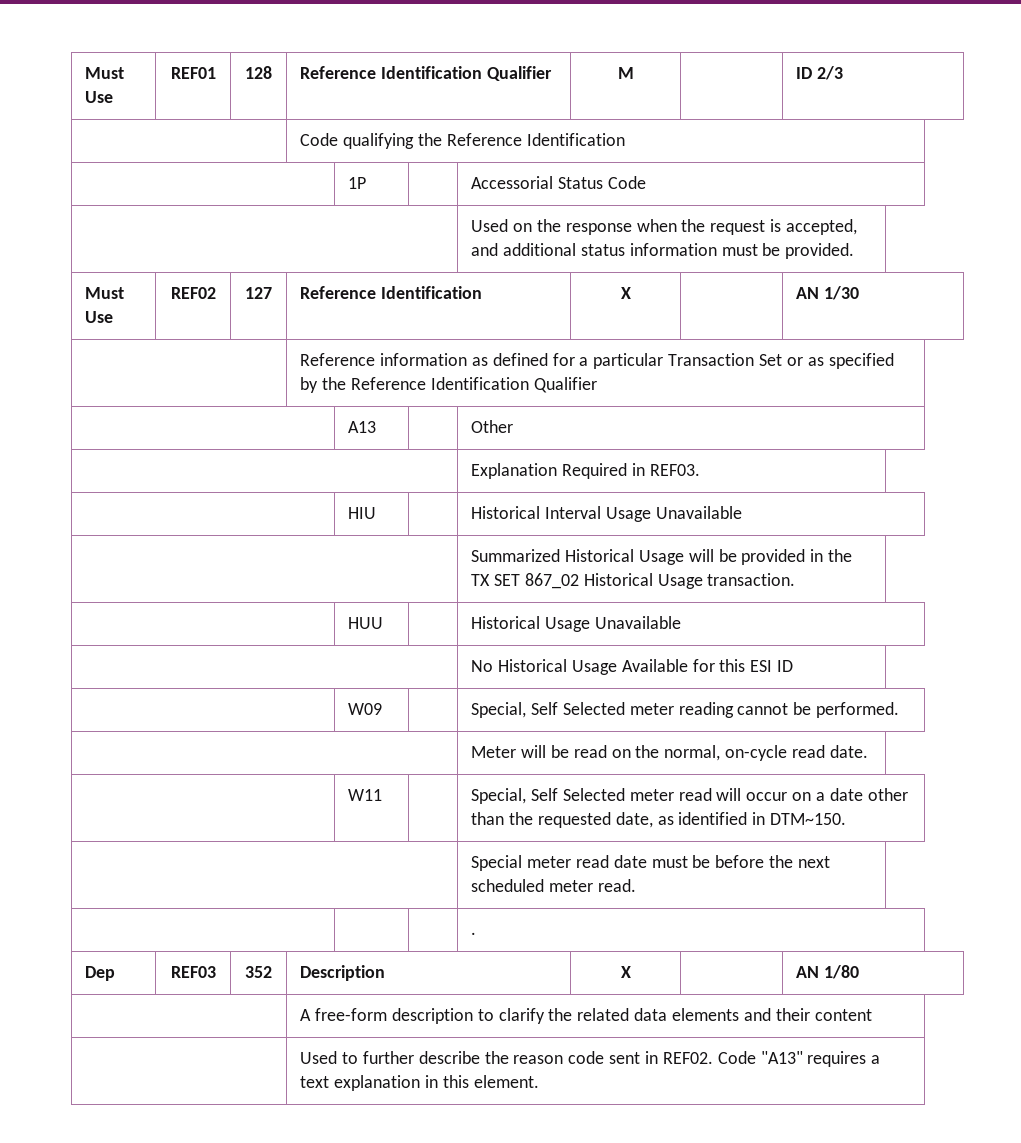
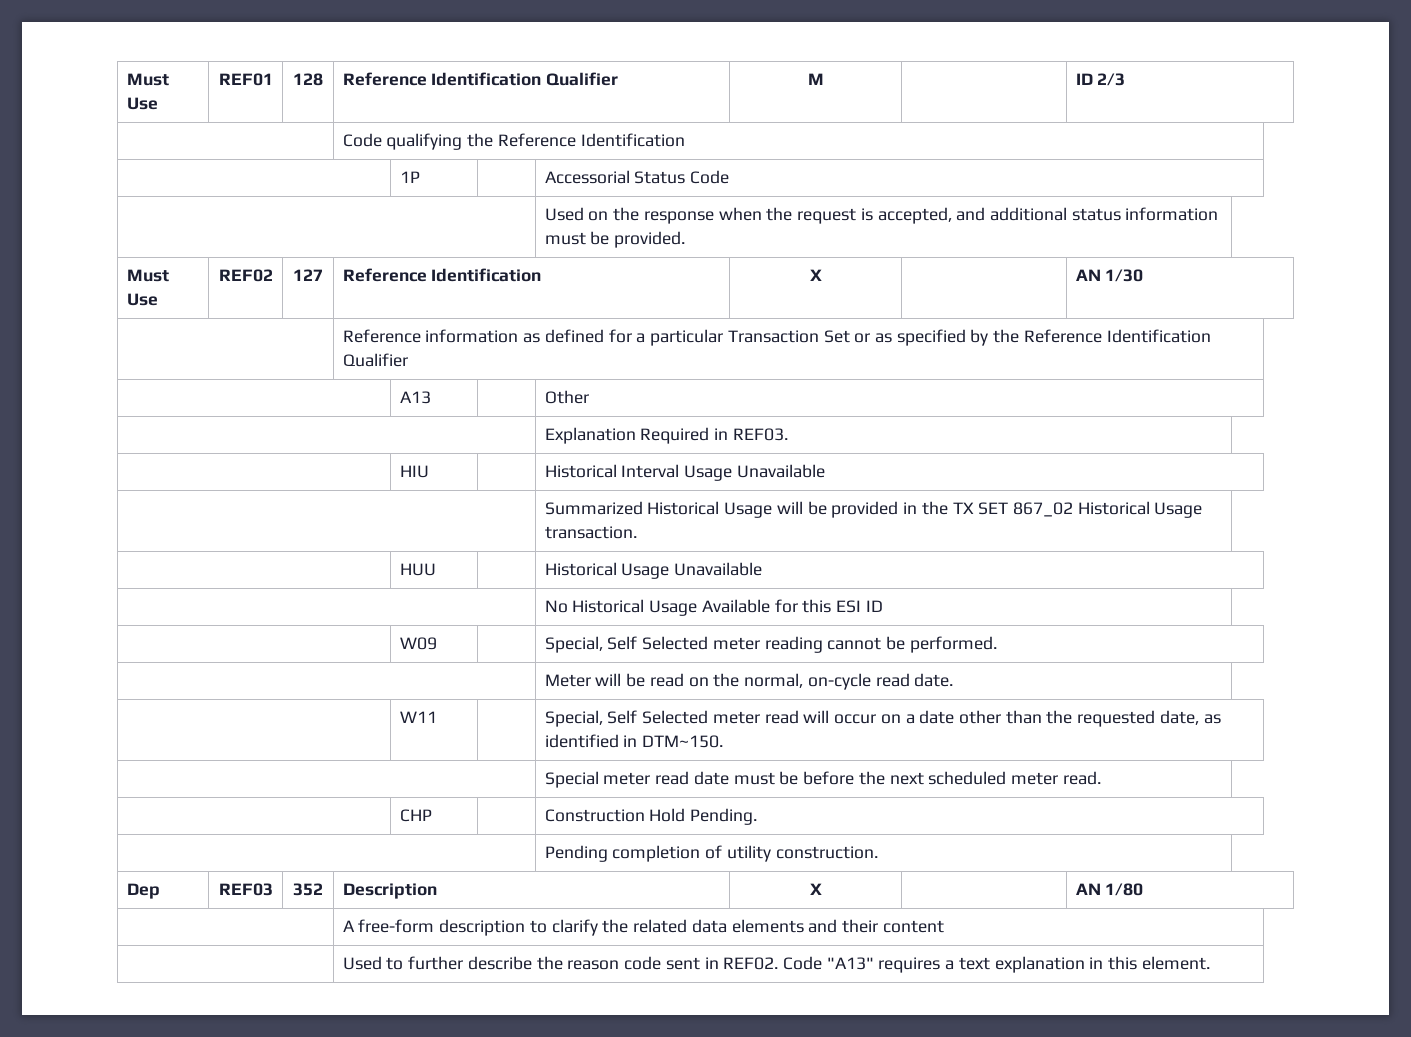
[471,932,477,935] | | . -> [399,809,432,822] [544,808,758,825] [544,845,878,862] CHP | | Construction Hold Pending. // | Pending completion of utility construction.

